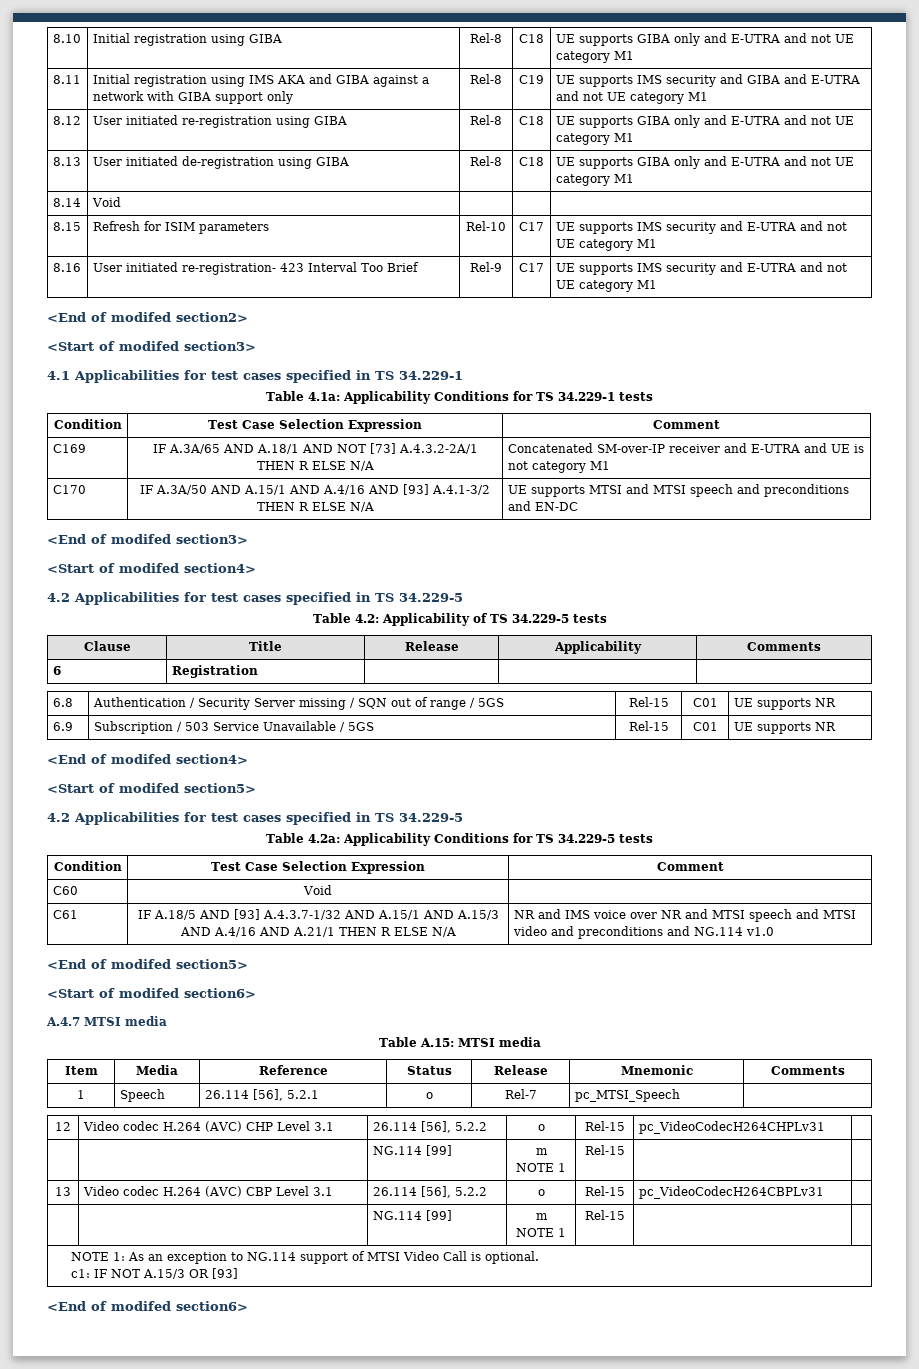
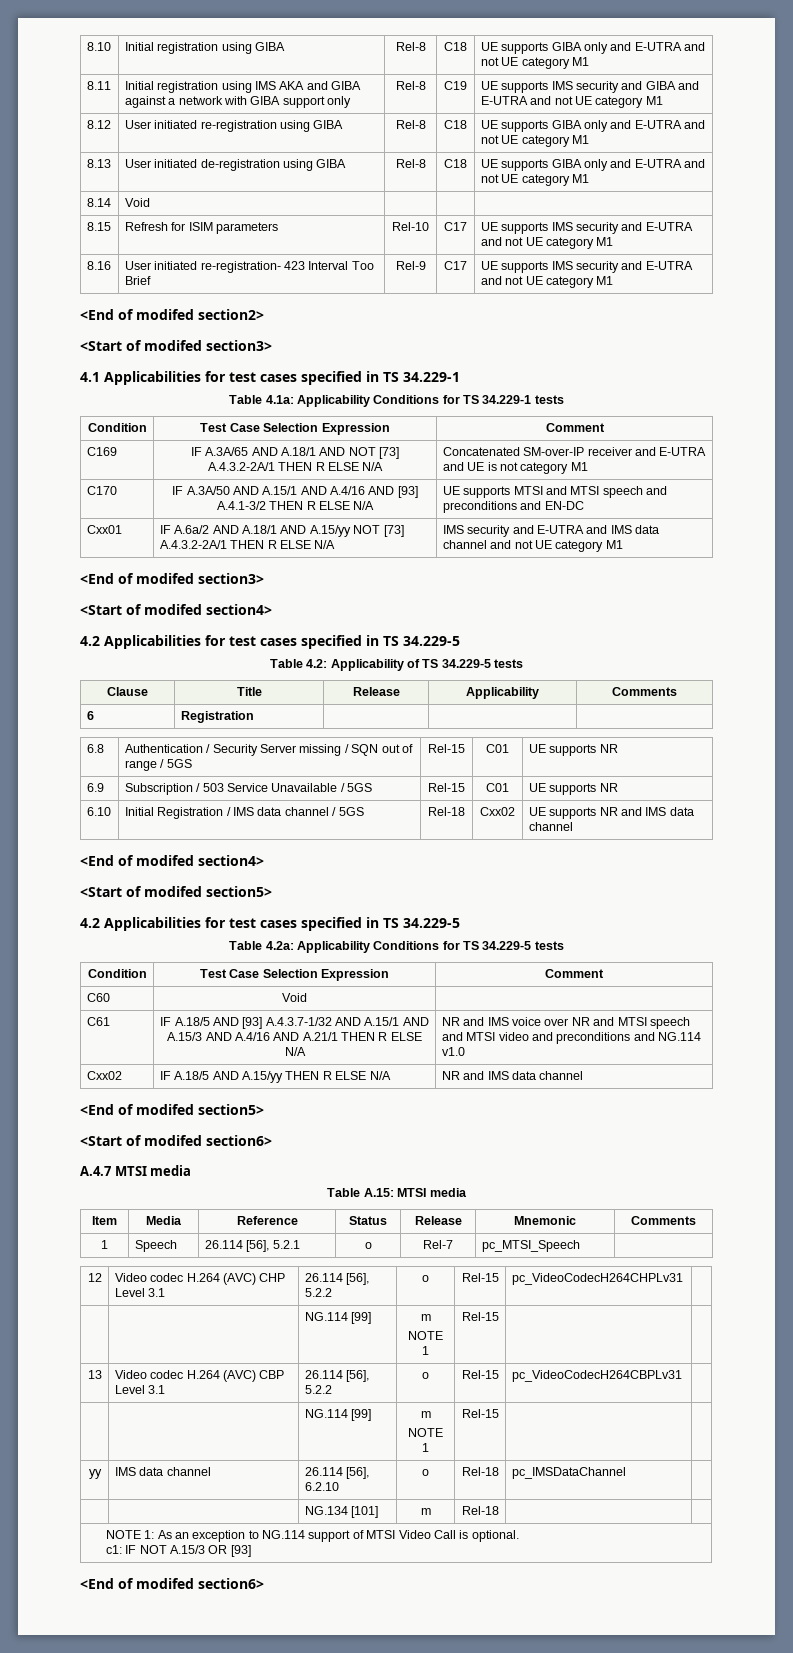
(578, 506) none -> [86,525,122,534] [159,525,404,537] [159,540,336,549] [442,525,660,537] [442,540,623,552] // Cxx01 | IF A.6a/2 AND A.18/1 AND A.15/yy NOT [73] A.4.3.2-2A/1 THEN R ELSE N/A | IMS security and E-UTRA and IMS data channel and not UE category M1
(836, 726) none -> [86,807,111,816] [124,807,364,819] [428,807,465,816] [480,807,515,816] [528,807,694,819] [528,822,573,831] // 6.10 | Initial Registration / IMS data channel / 5GS | Rel-18 | Cxx02 | UE supports NR and IMS data channel
(774, 931) none -> [86,1071,122,1080] [159,1071,391,1083] [441,1071,584,1080] // Cxx02 | IF A.18/5 AND A.15/yy THEN R ELSE N/A | NR and IMS data channel
(625, 1215) none -> [88,1469,102,1479] [114,1467,211,1476] [304,1467,370,1479] [304,1482,339,1491] [422,1469,429,1476] [461,1467,499,1476] [511,1467,626,1479] [304,1506,379,1518] [420,1508,431,1515] [461,1506,499,1515] // yy | IMS data channel | 26.114 [56], 6.2.10 | o | Rel-18 | pc_IMSDataChannel | // | | NG.134 [101] | m | Rel-18 | |

